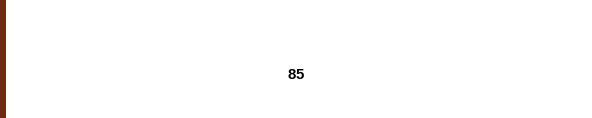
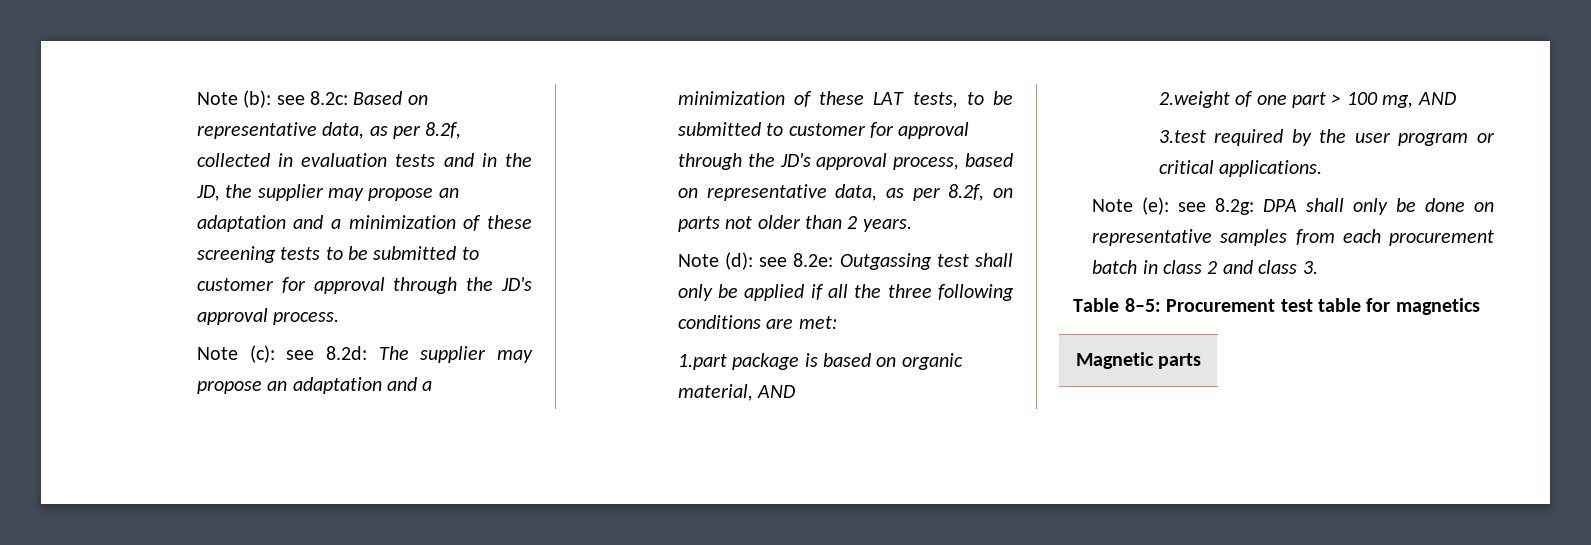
[288,69,304,79] 85 -> [196,90,428,108] [196,122,462,139] [196,153,532,167] [195,184,459,201] [196,215,532,232] [196,246,479,263] [196,277,532,294] [196,308,340,325] [196,345,533,363] [196,377,433,394] [677,91,1013,108] [677,122,970,139] [677,153,1013,170] [677,184,1013,201] [677,215,912,232] [677,252,1013,270] [677,284,1014,301] [677,315,837,329] [677,353,963,370] [677,384,796,401] [1158,91,1456,108] [1158,129,1495,146] [1158,160,1323,177] [1092,197,1494,215] [1092,229,1494,246] [1092,260,1318,274] [1073,298,1480,315] [1075,352,1202,369] Note (b): see 8.2c: Based on representative data, as per 8.2f, collected in evaluation tests and in the JD, the supplier may propose an adaptation and a minimization of these screening tests to be submitted to customer for approval through the JD's approval process. // Note (c): see 8.2d: The supplier may propose an adaptation and a minimization of these LAT tests, to be submitted to customer for approval through the JD's approval process, based on representative data, as per 8.2f, on parts not older than 2 years. // Note (d): see 8.2e: Outgassing test shall only be applied if all the three following conditions are met: // 1.part package is based on organic material, AND // 2.weight of one part > 100 mg, AND // 3.test required by the user program or critical applications. // Note (e): see 8.2g: DPA shall only be done on representative samples from each procurement batch in class 2 and class 3. // Table 8–5: Procurement test table for magnetics // Magnetic parts

